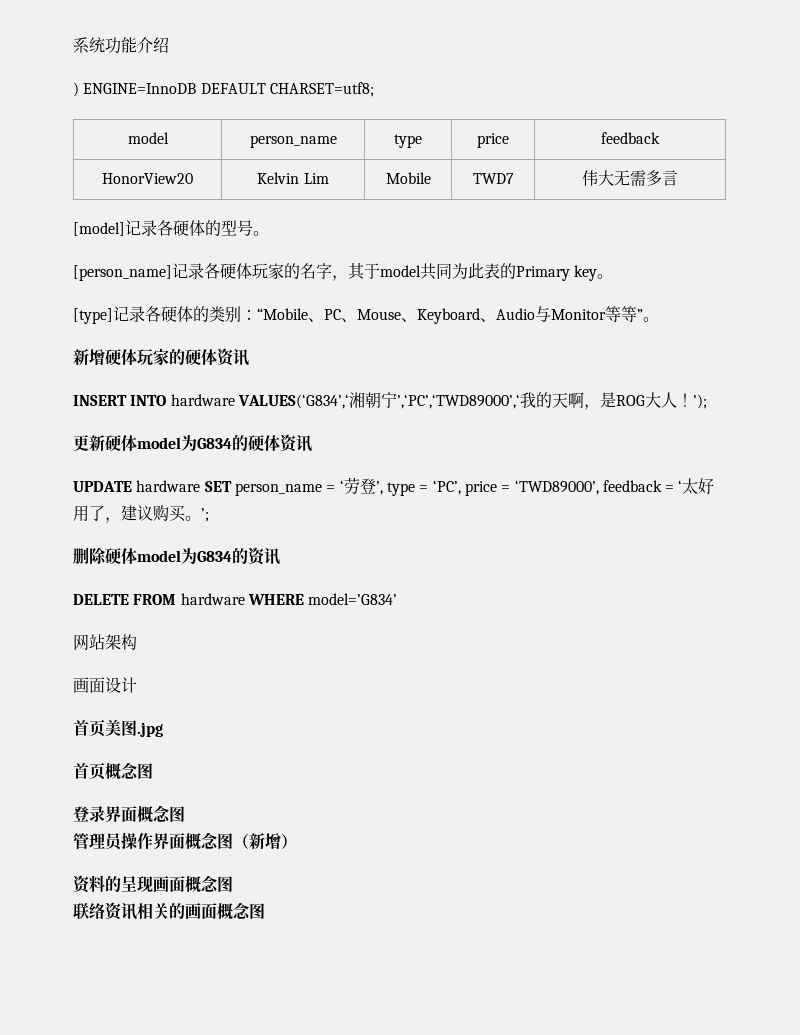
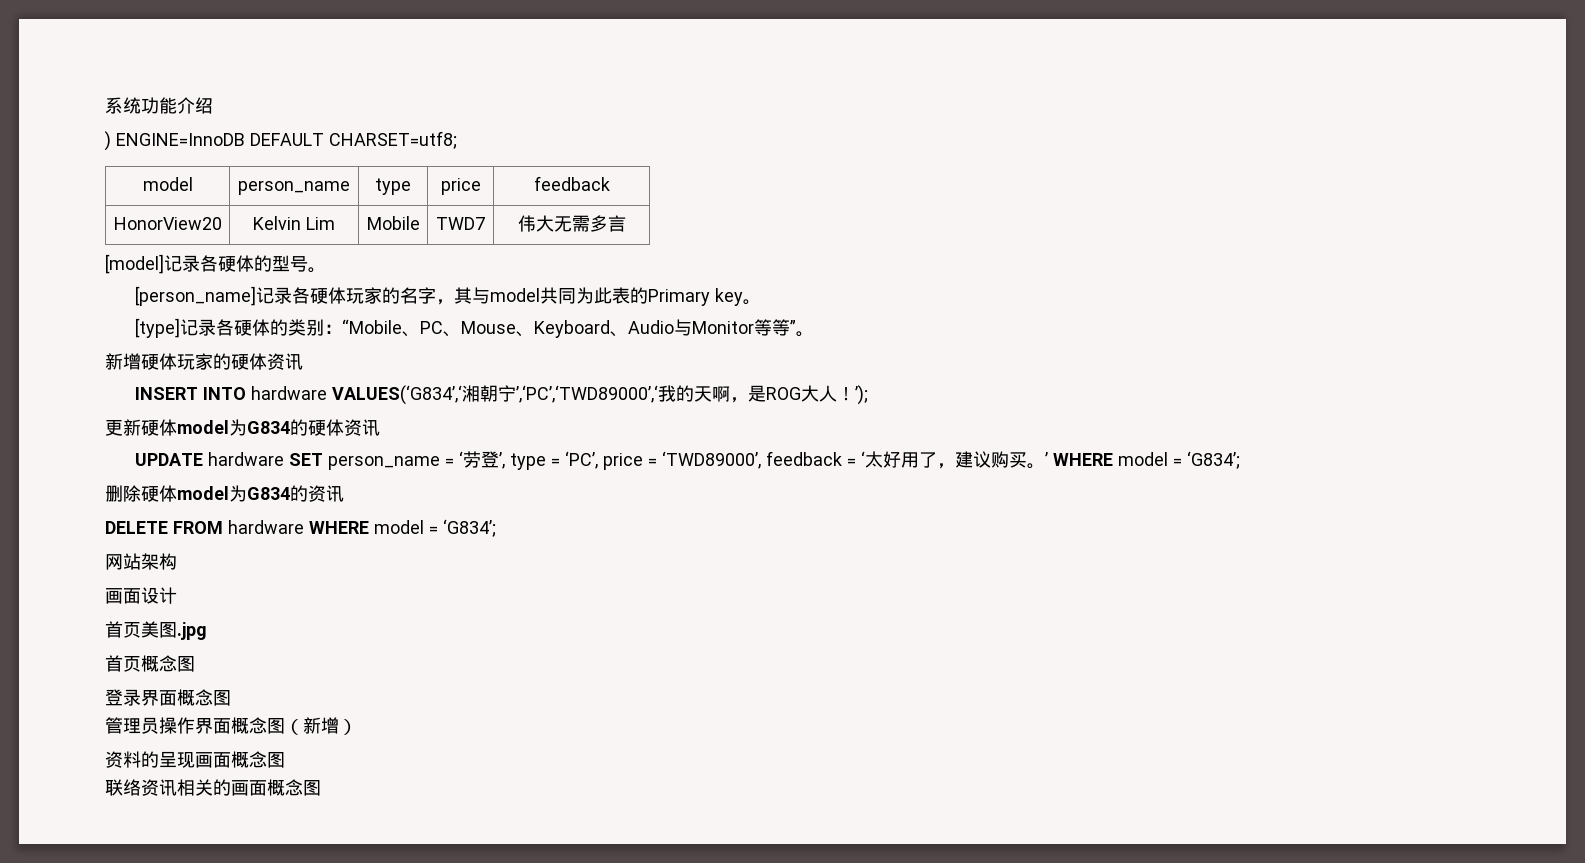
[364,263,380,279] 于 -> [472,287,491,304] 与
[201,508,209,522] ’; -> [1045,451,1241,469] ’ WHERE model = ‘G834’;
[308,593,398,605] model=’G834’ -> [374,519,496,537] model = ‘G834’;

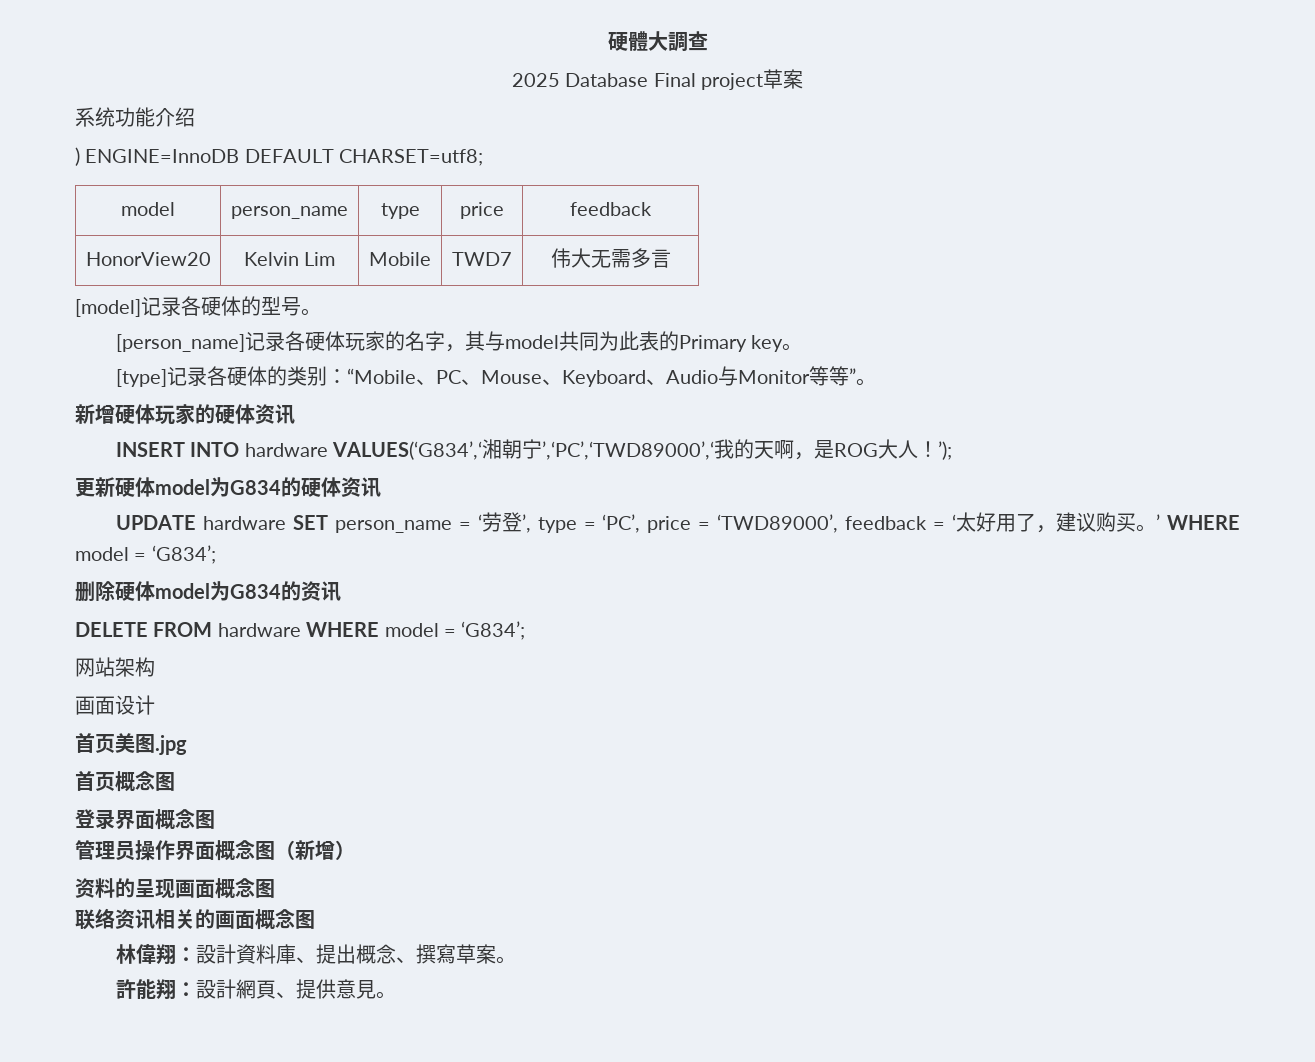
(105, 105) none -> [607,31,708,52] [511,69,804,90] 硬體大調查 // 2025 Database Final project草案 //
(321, 788) none -> [115,944,516,964] [115,979,396,999] // 林偉翔：設計資料庫、提出概念、撰寫草案。 // 許能翔：設計網頁、提供意見。

